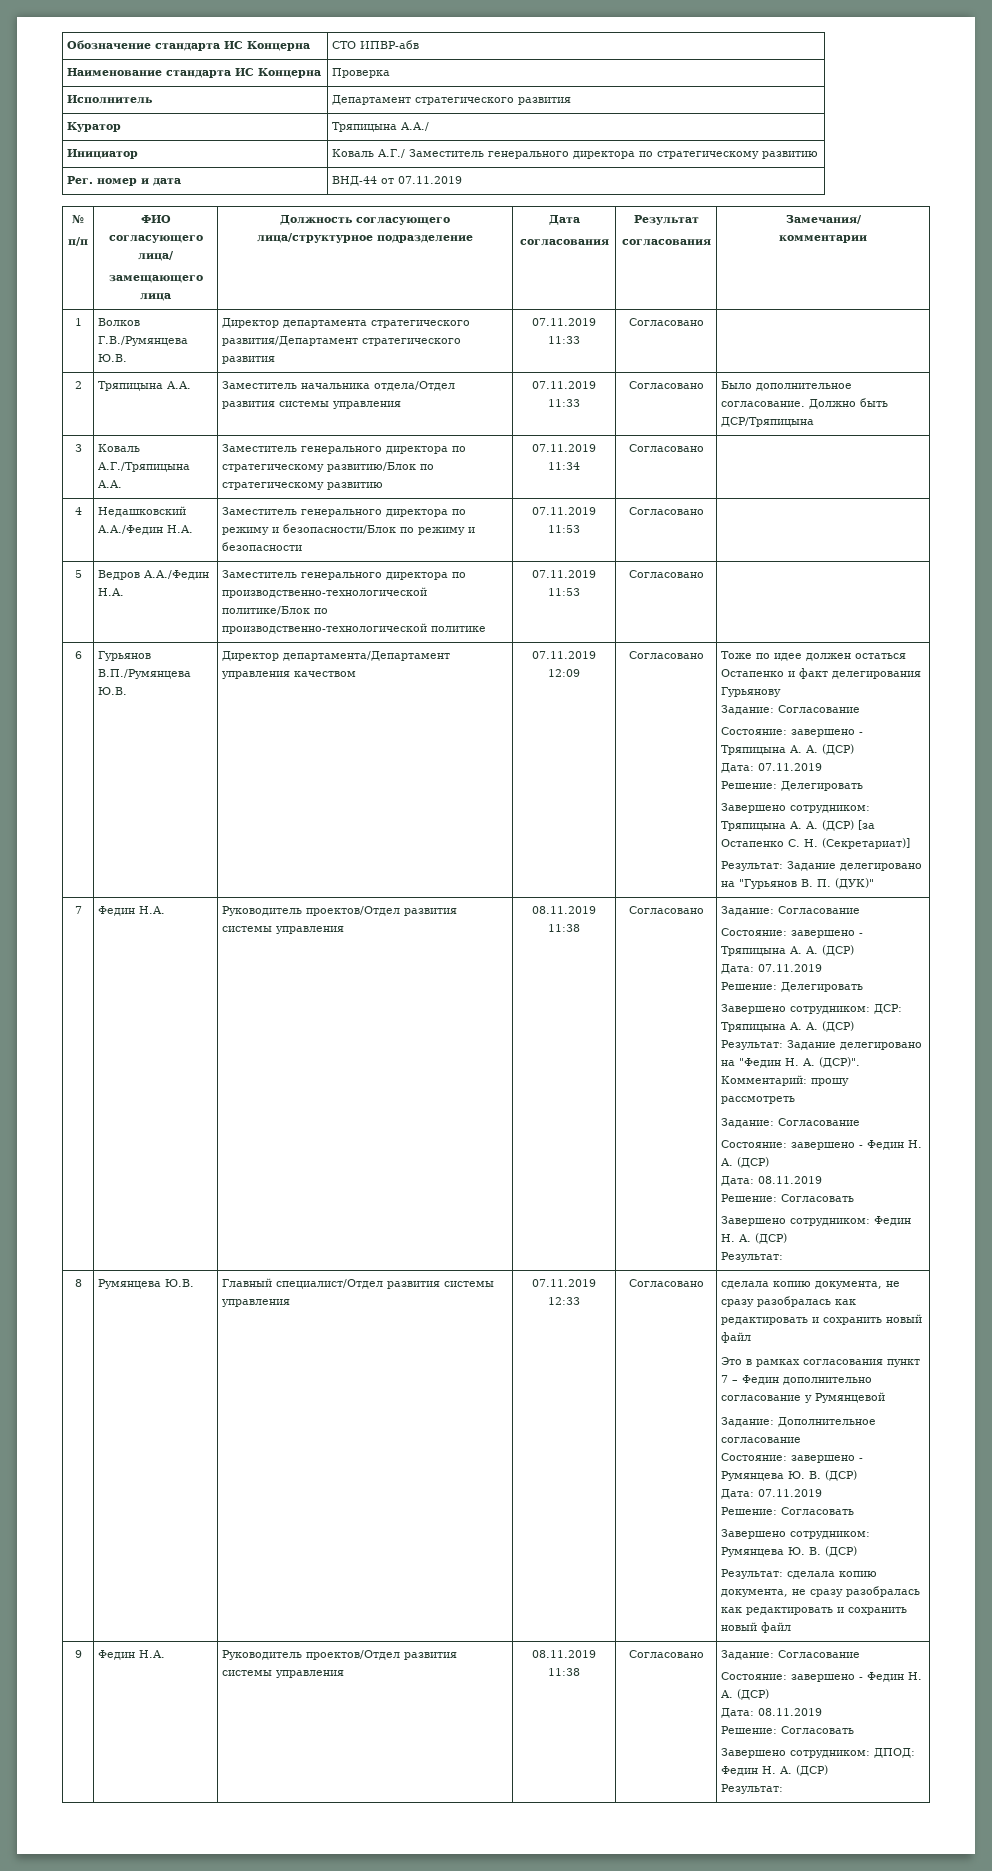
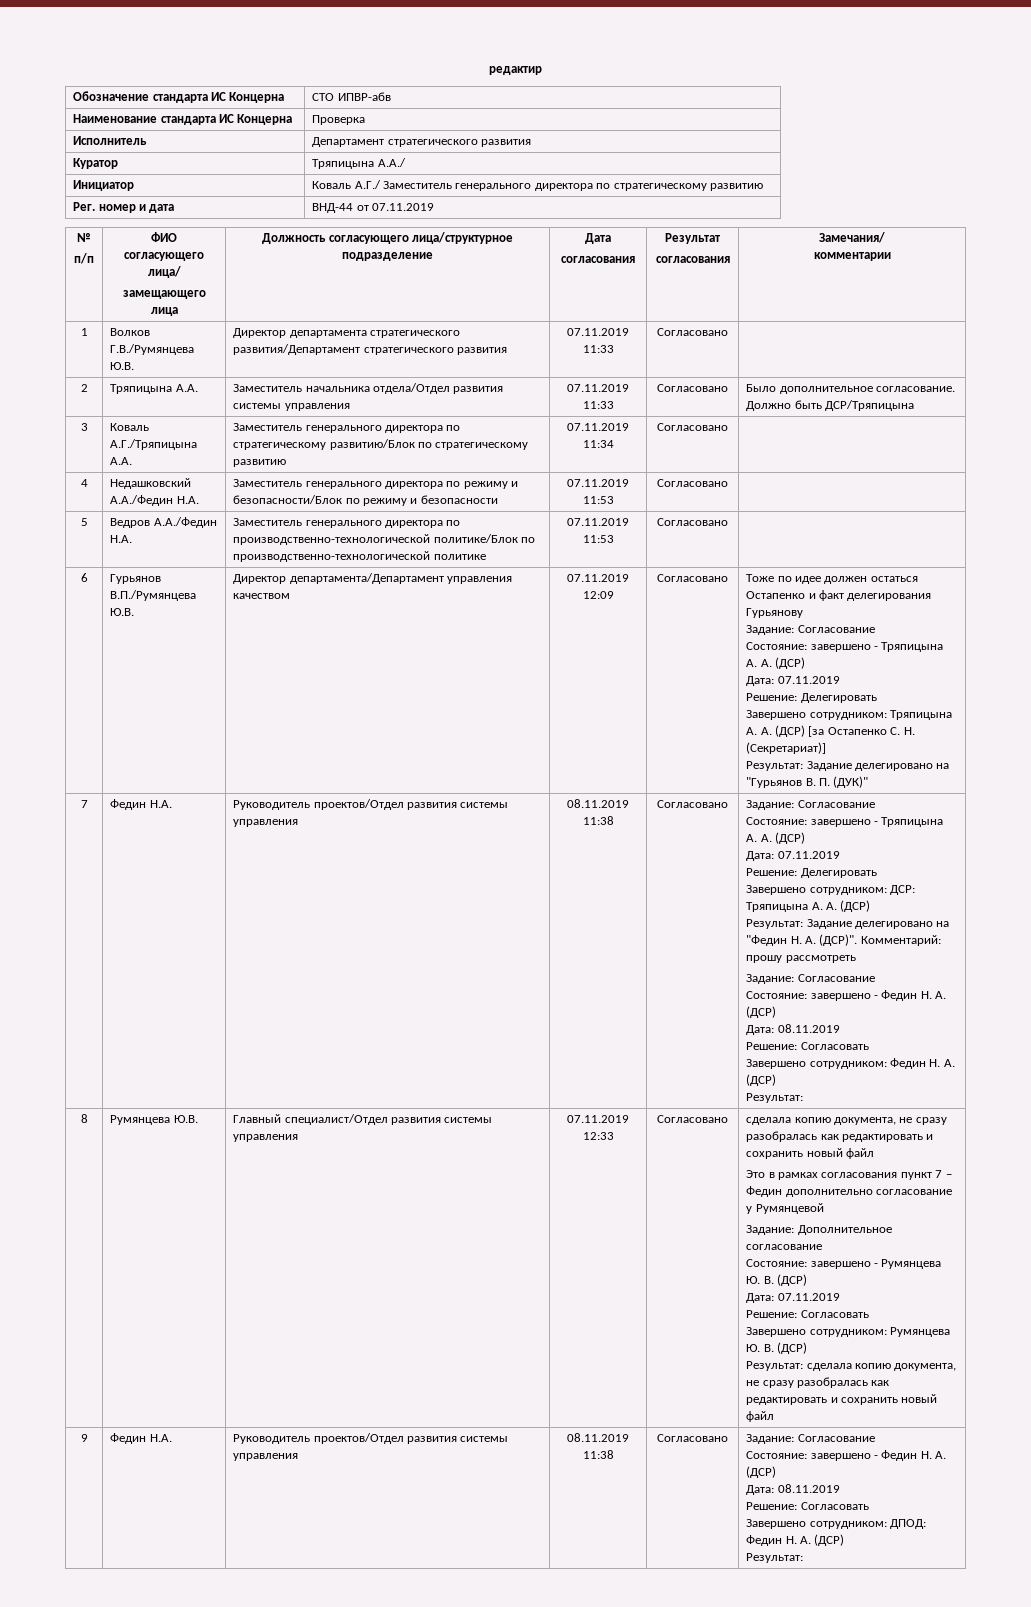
(67, 45) none -> [489,66,542,75] редактир //

